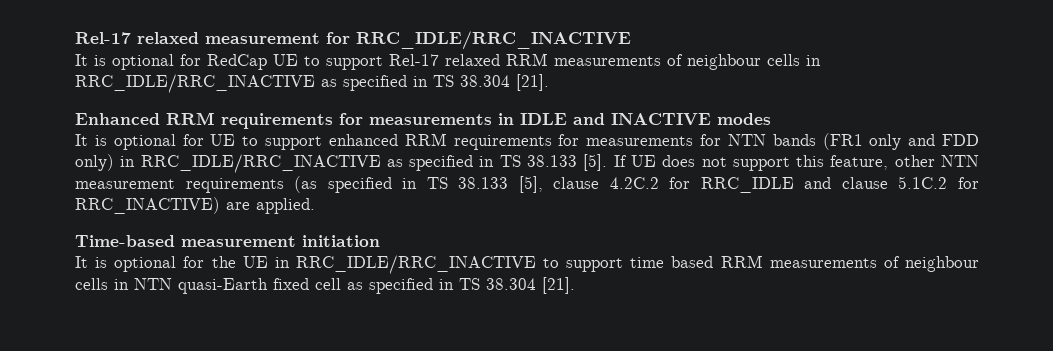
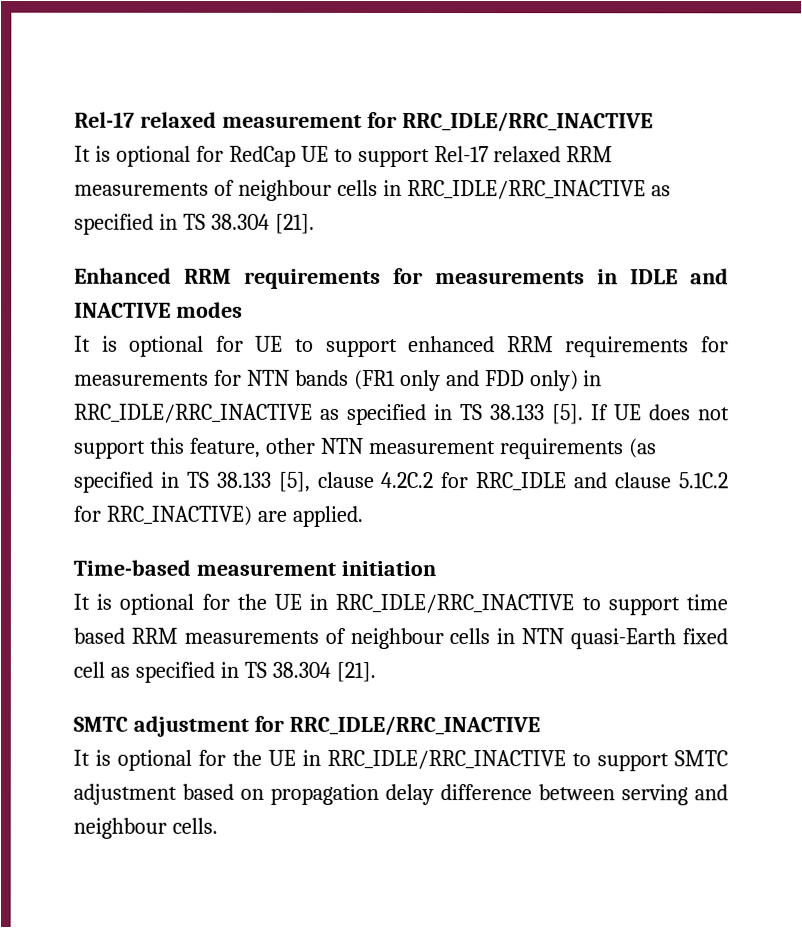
(575, 285) none -> [73,715,540,737] [73,749,728,772] [73,783,728,806] [73,817,218,839] // SMTC adjustment for RRC_IDLE/RRC_INACTIVE // It is optional for the UE in RRC_IDLE/RRC_INACTIVE to support SMTC adjustment based on propagation delay difference between serving and neighbour cells.

